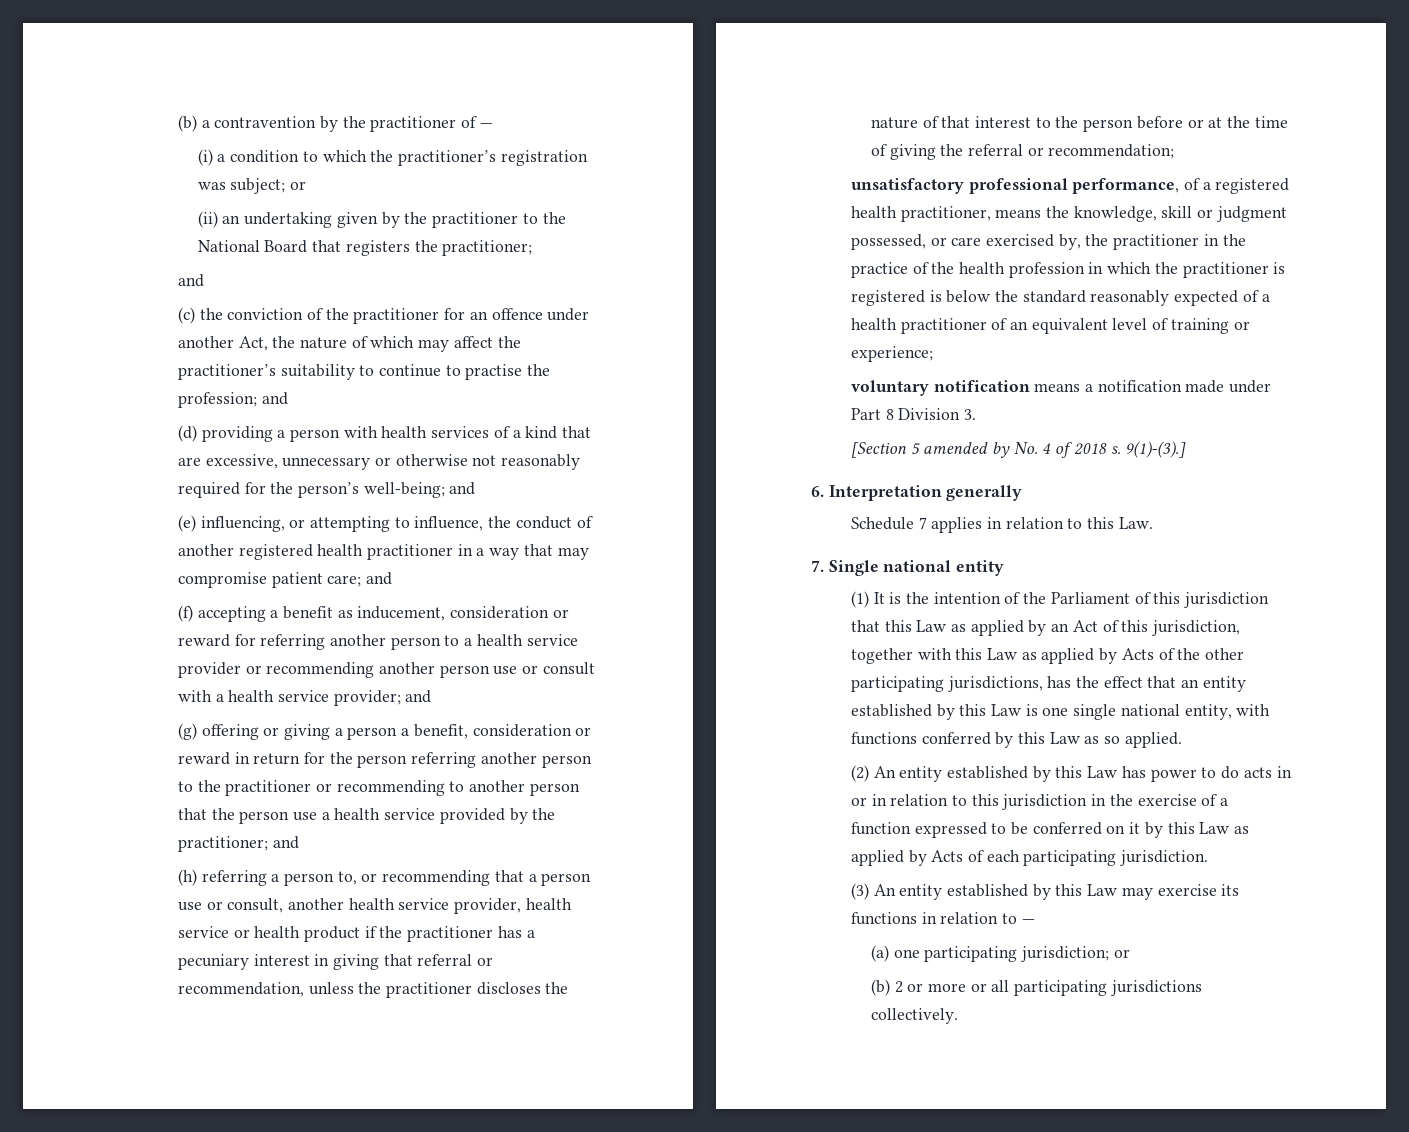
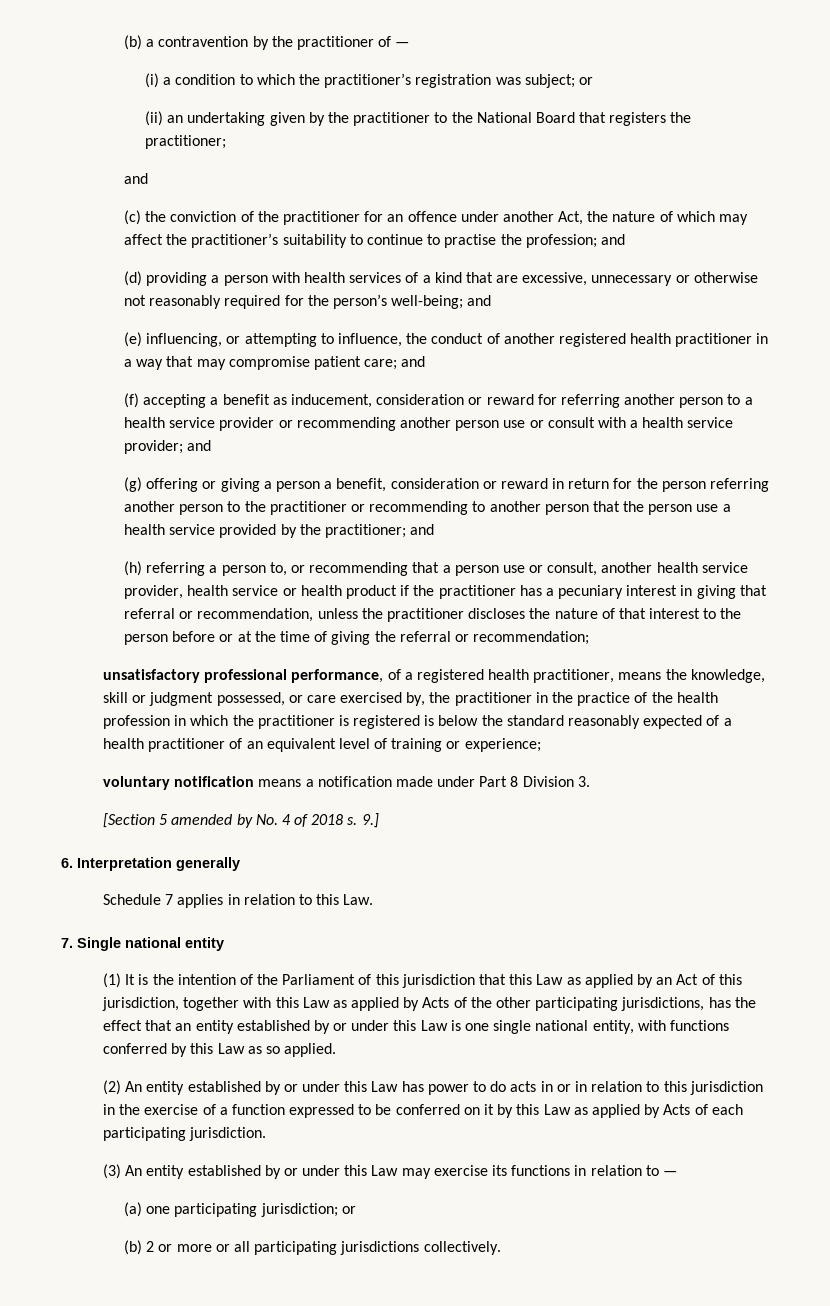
[1125,441,1187,458] 9(1)-(3).] -> [361,813,379,828] 9.]
(955, 712) none -> [333,1020,390,1031] or under
(1051, 774) none -> [283,1081,341,1092] or under
(1051, 892) none -> [283,1165,341,1176] or under

